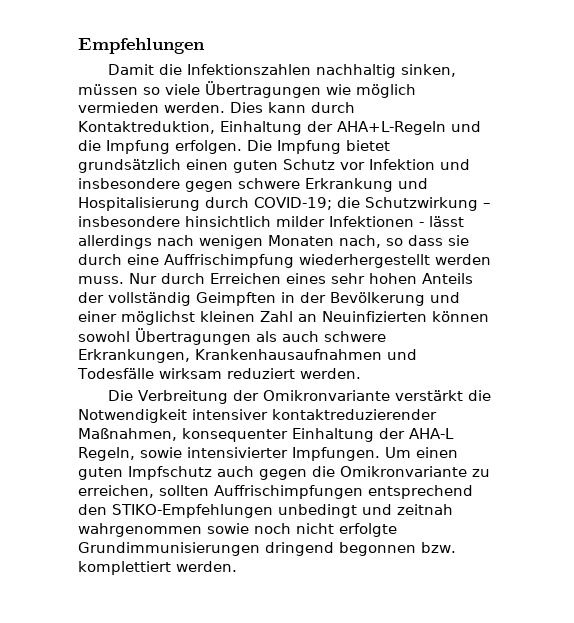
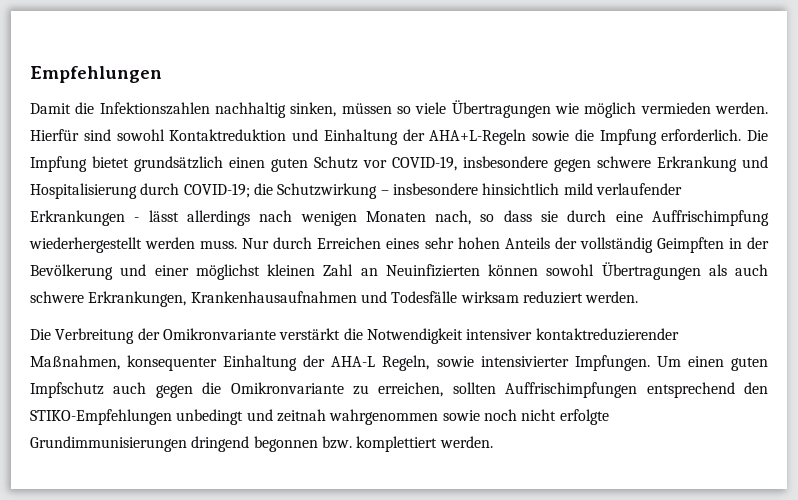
[230,102,355,113] [78,121,215,134] Dies kann durch Kontaktreduktion, -> [30,129,318,141] Hierfür sind sowohl Kontaktreduktion und
[451,121,481,132] und -> [532,130,569,141] sowie
[175,140,242,154] erfolgen. -> [661,129,742,141] erforderlich.
[369,159,470,170] Infektion und -> [392,156,457,171] COVID-19,
[276,216,414,227] milder Infektionen -> [563,183,682,195] [30,210,125,226] mild verlaufender Erkrankungen

